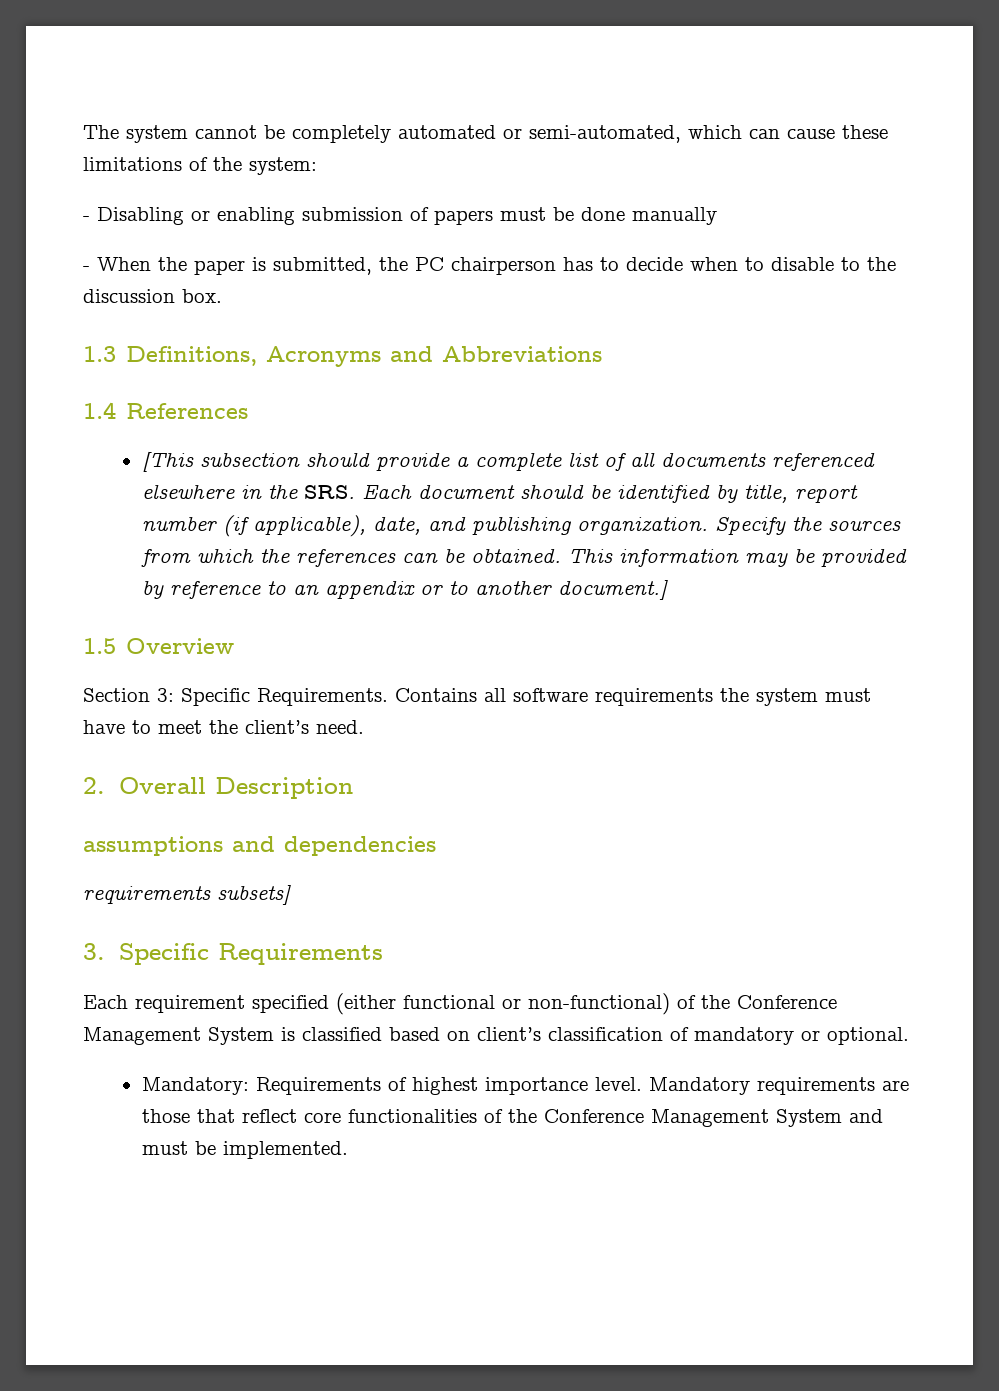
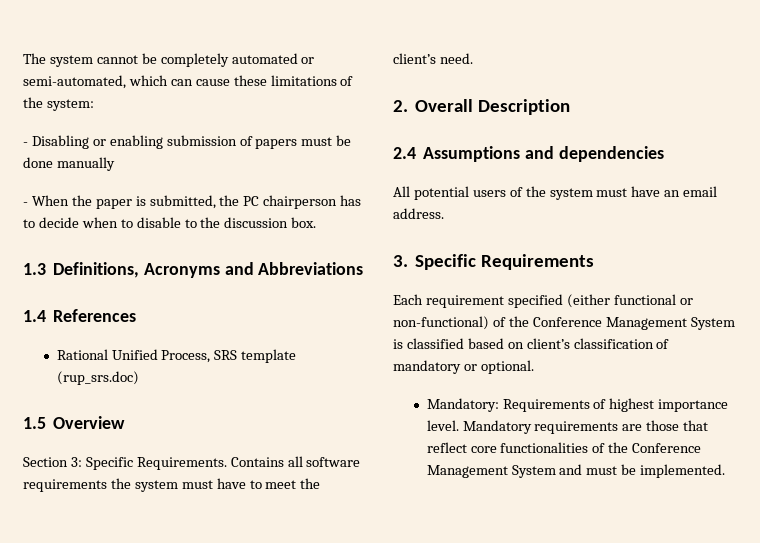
[141,451,875,472] [141,484,858,503] [141,515,901,537] [140,548,907,567] [141,579,668,600] [This subsection should provide a complete list of all documents referenced elsewhere in the SRS. Each document should be identified by title, report number (if applicable), date, and publishing organization. Specify the sources from which the references can be obtained. This information may be provided by reference to an appendix or to another document.] -> [56,349,297,363] [56,371,139,385] Rational Unified Process, SRS template (rup_srs.doc)
[83,836,223,856] assumptions -> [393,146,521,162] 2.4 Assumptions
[83,884,291,905] requirements subsets] -> [393,186,718,200] [393,208,444,219] All potential users of the system must have an email address.

